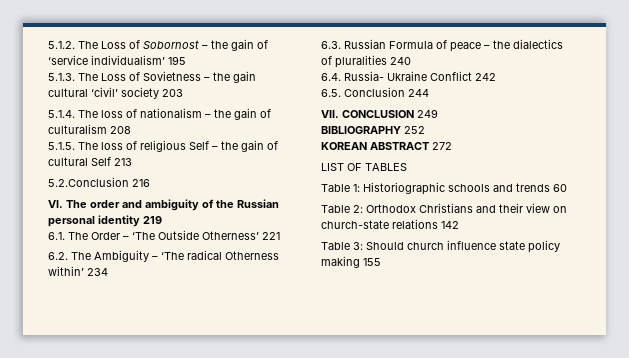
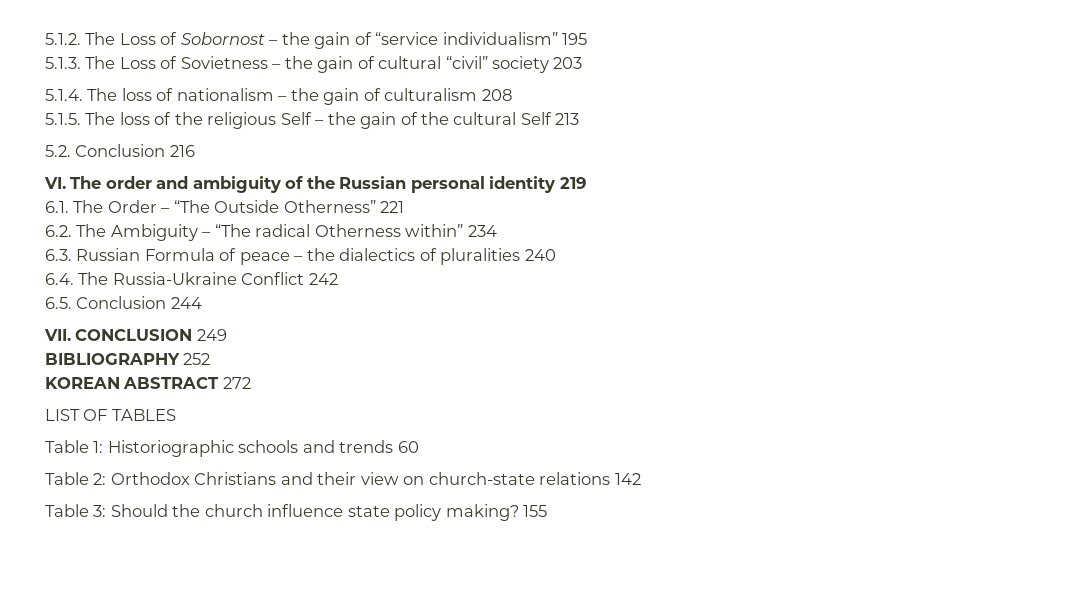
[48,55,165,65] ‘service individualism’ -> [375,32,558,45] “service individualism”
[48,87,118,97] cultural ‘civil’ -> [357,56,488,69] of cultural “civil”
(137, 145) none -> [174,112,203,125] the
(278, 145) none -> [421,112,450,125] the
[48,177,129,187] 5.2.Conclusion -> [45,144,166,157] 5.2. Conclusion
[132,230,259,240] ‘The Outside Otherness’ -> [173,200,376,213] “The Outside Otherness”
[161,252,184,260] ‘The -> [214,224,251,237] “The
[48,266,84,276] within’ -> [405,224,464,237] within”
[344,71,427,81] Russia- Ukraine -> [78,272,237,285] The Russia-Ukraine
(404, 246) none -> [172,504,201,517] the
[321,256,360,268] making -> [445,504,519,521] making?

